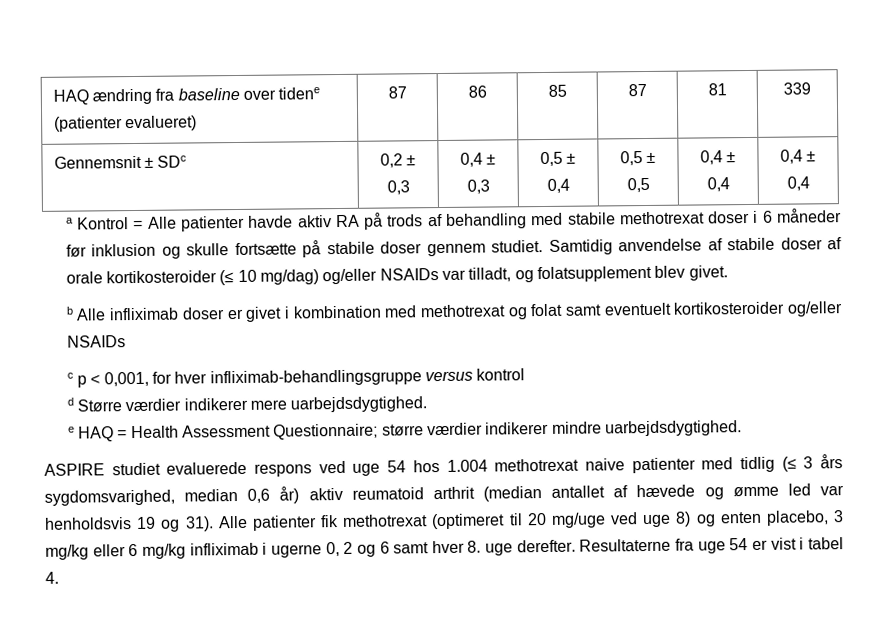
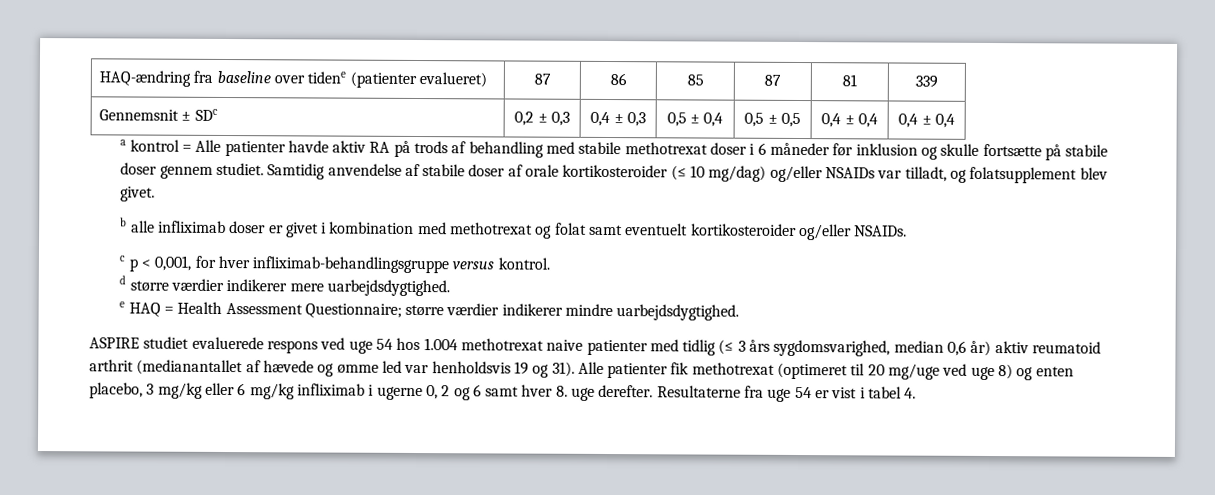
[52,88,152,105] HAQ ændring -> [98,70,191,87] HAQ-ændring
[77,217,130,230] Kontrol -> [129,139,180,152] kontrol
[76,308,107,321] Alle -> [130,220,155,233] alle
[66,335,126,348] NSAIDs -> [854,225,908,237] NSAIDs.
[476,368,526,381] kontrol -> [497,257,550,270] kontrol.
[77,399,123,412] Større -> [129,280,169,292] større
[483,485,606,502] (median antallet -> [136,359,244,376] (medianantallet

